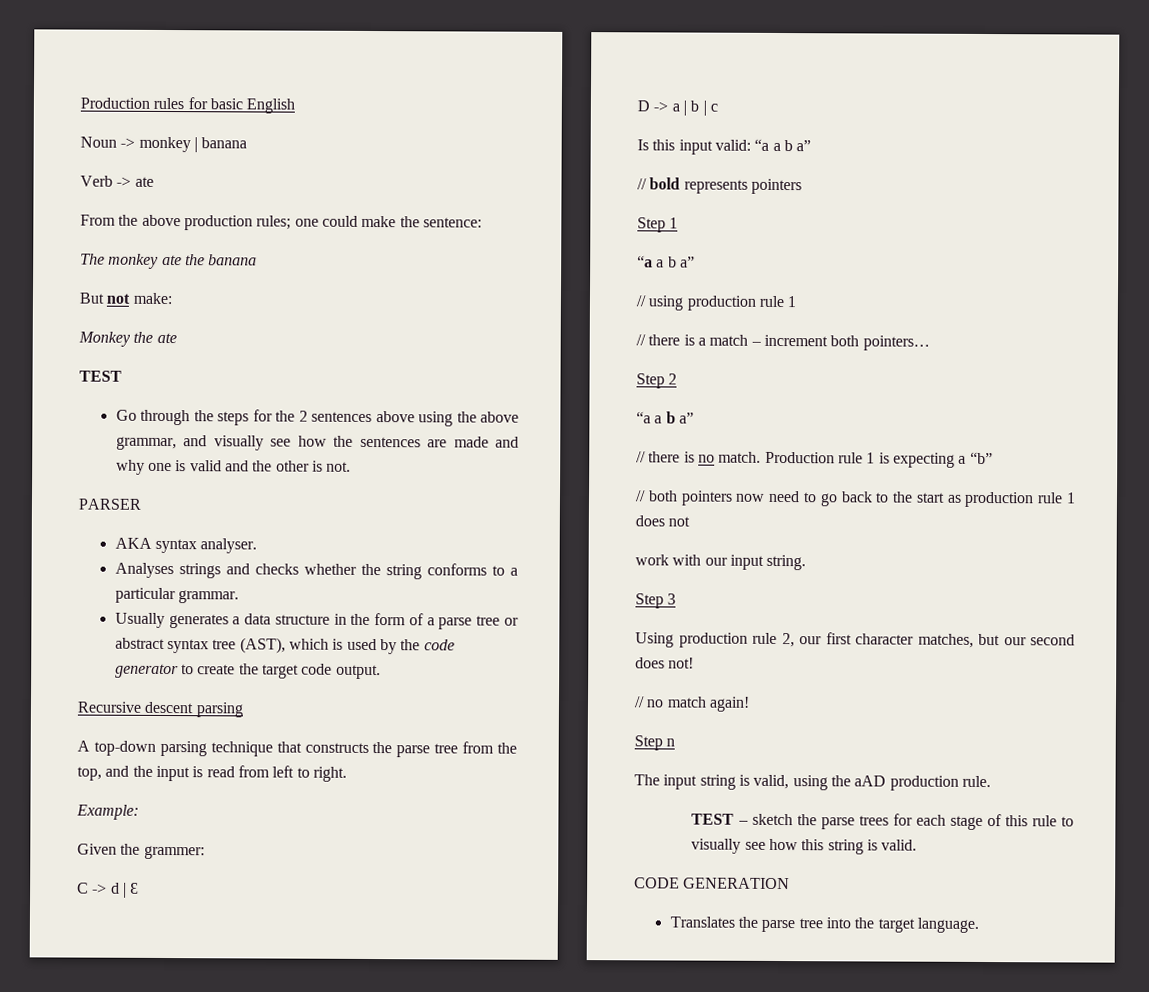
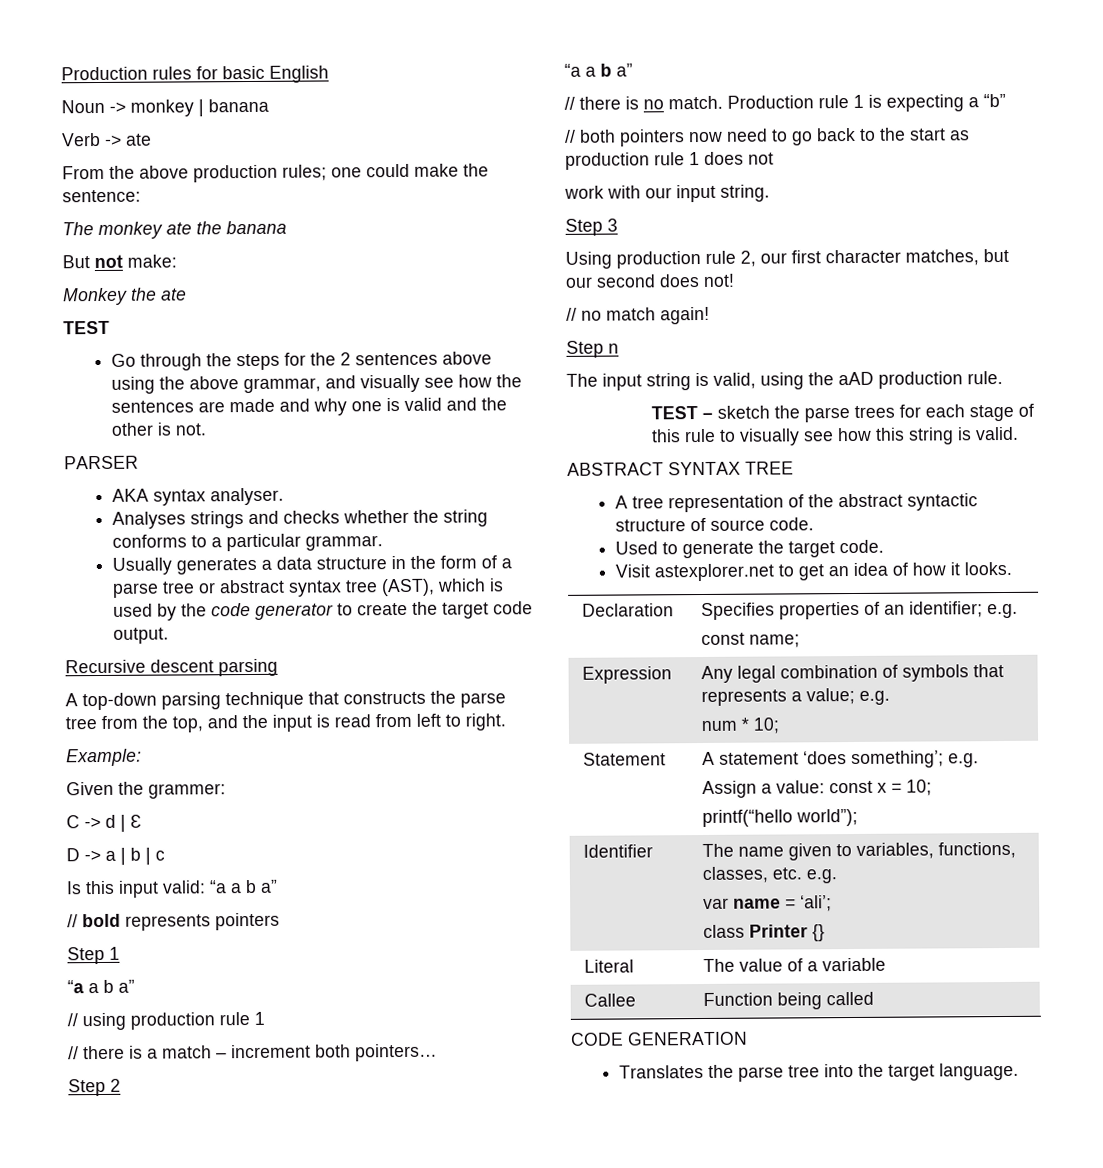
(918, 845) none -> [567,461,794,476] [614,493,978,513] [614,517,814,532] [614,539,884,559] [614,561,1012,582] [581,603,674,617] [700,601,1018,621] [700,632,800,648] [581,666,672,684] [700,664,1004,684] [700,687,890,707] [700,717,779,734] [582,752,666,766] [701,750,979,769] [701,779,932,799] [701,808,858,828] [582,844,653,858] [701,841,1016,861] [701,866,837,884] [702,895,832,912] [702,924,825,942] [583,959,634,973] [702,957,886,973] [583,993,636,1007] [702,991,874,1010] // ABSTRACT SYNTAX TREE // A tree representation of the abstract syntactic structure of source code. // Used to generate the target code. // Visit astexplorer.net to get an idea of how it looks. // Declaration | Specifies properties of an identifier; e.g. // const name; // Expression | Any legal combination of symbols that represents a value; e.g. // num * 10; // Statement | A statement ‘does something’; e.g. // Assign a value: const x = 10; // printf(“hello world”); // Identifier | The name given to variables, functions, classes, etc. e.g. // var name = ‘ali’; // class Printer {} // Literal | The value of a variable // Callee | Function being called

